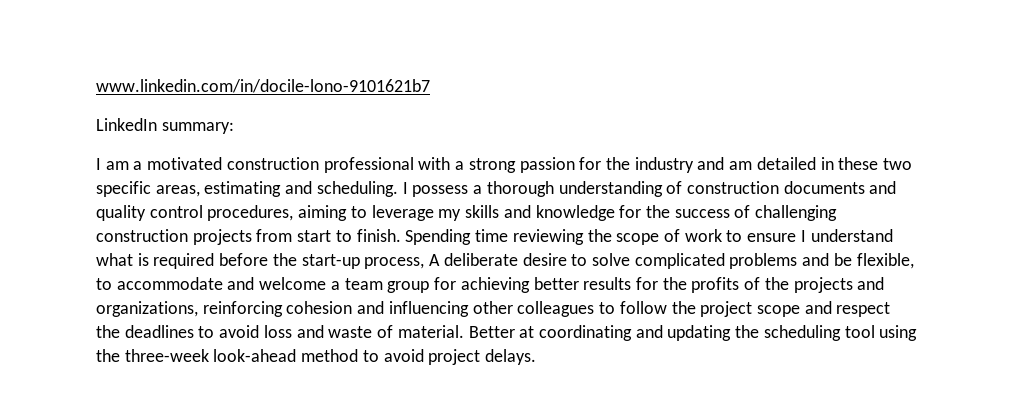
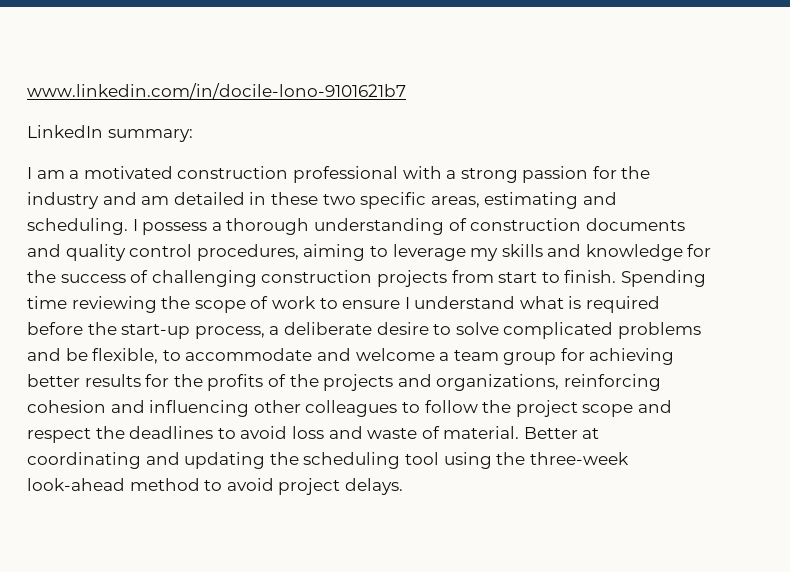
[429,254,441,266] A -> [269,326,280,335] a

